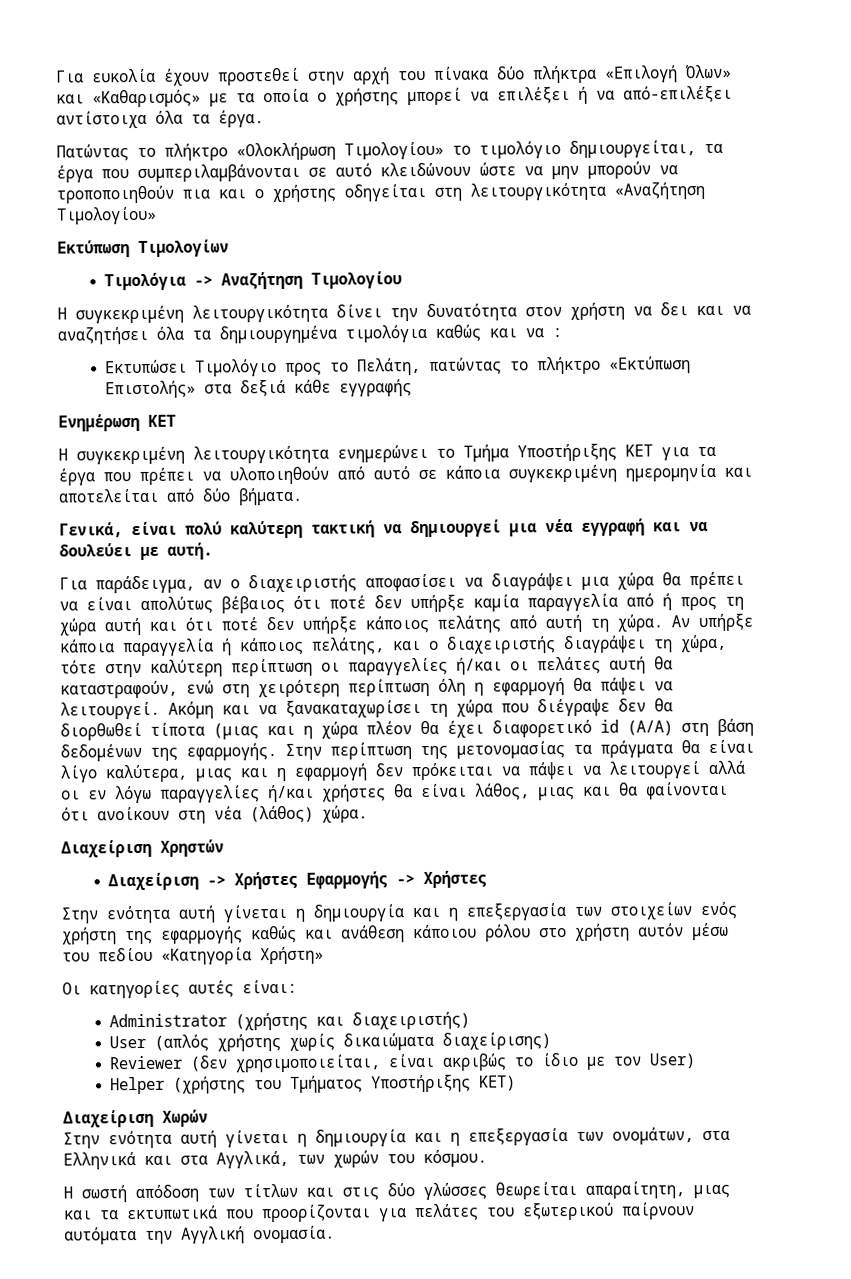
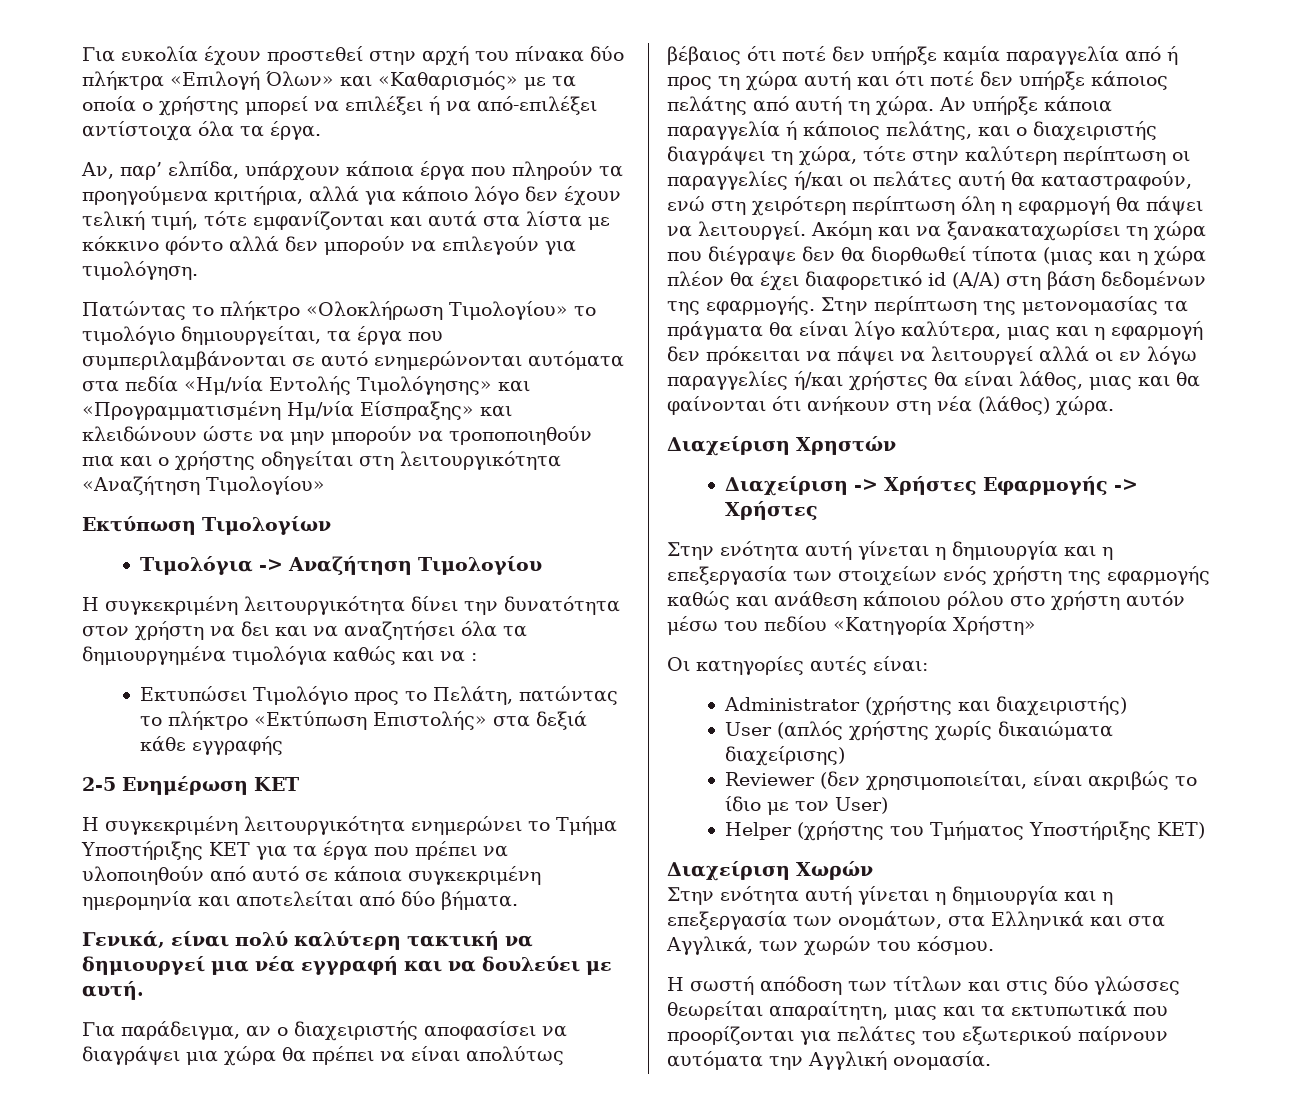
(264, 119) none -> [81,161,623,181] [82,186,621,206] [82,211,610,230] [82,236,576,255] [82,261,198,280] // Αν, παρ’ ελπίδα, υπάρχουν κάποια έργα που πληρούν τα προηγούμενα κριτήρια, αλλά για κάποιο λόγο δεν έχουν τελική τιμή, τότε εμφανίζονται και αυτά στα λίστα με κόκκινο φόντο αλλά δεν μπορούν να επιλεγούν για τιμολόγηση.
(372, 170) none -> [374,351,624,370] [82,376,530,395] [82,401,512,420] ενημερώνονται αυτόματα στα πεδία «Ημ/νία Εντολής Τιμολόγησης» και «Προγραμματισμένη Ημ/νία Είσπραξης» και
(412, 388) none -> [82,777,116,791] 2-5
[97,806,170,821] ανοίκουν -> [807,396,890,415] ανήκουν

